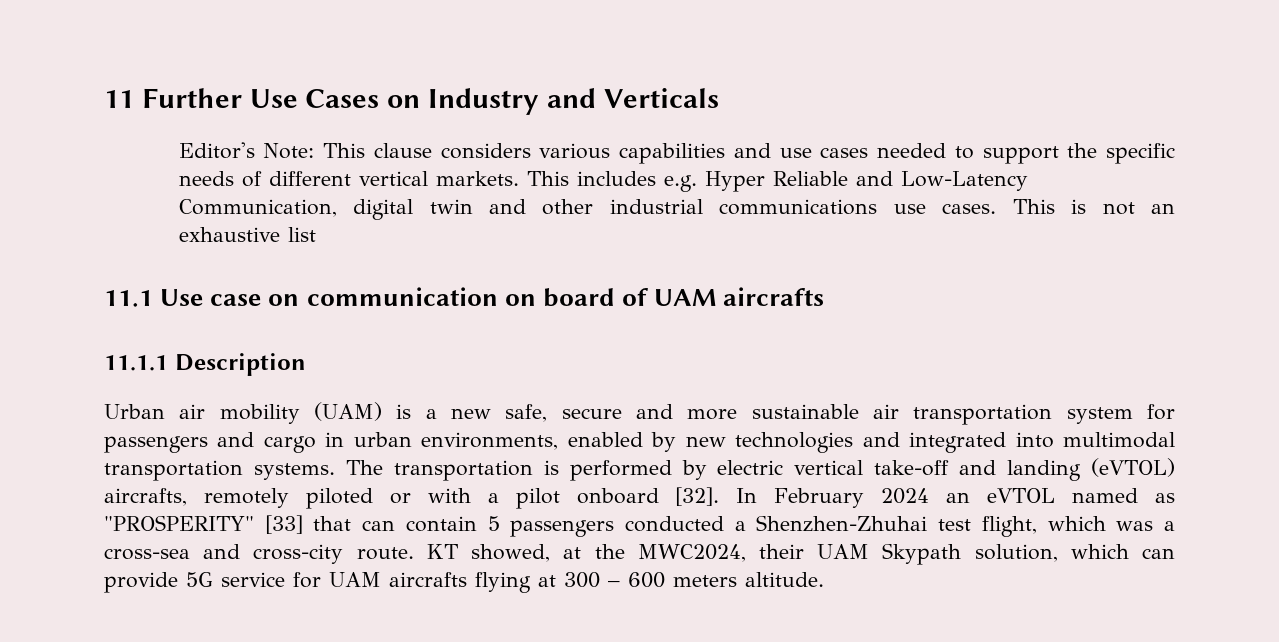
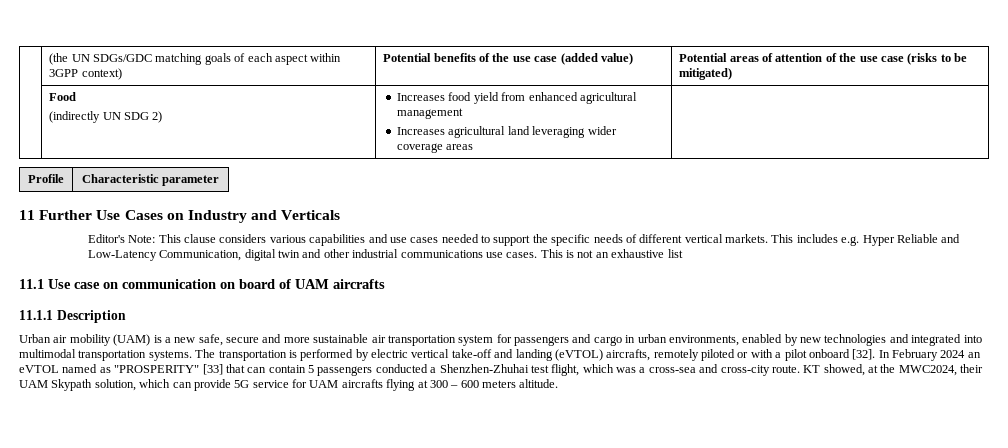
(104, 99) none -> [49,53,342,65] [49,68,122,80] [383,53,633,65] [679,53,968,65] [679,68,733,80] [49,92,77,101] [49,111,163,123] [397,92,637,104] [397,108,464,119] [397,126,617,138] [397,143,474,153] [28,174,64,183] [81,174,220,186] | (the UN SDGs/GDC matching goals of each aspect within 3GPP context) | Potential benefits of the use case (added value) | Potential areas of attention of the use case (risks to be mitigated) // | Food // (indirectly UN SDG 2) | Increases food yield from enhanced agricultural management // Increases agricultural land leveraging wider coverage areas | // Profile | Characteristic parameter //

